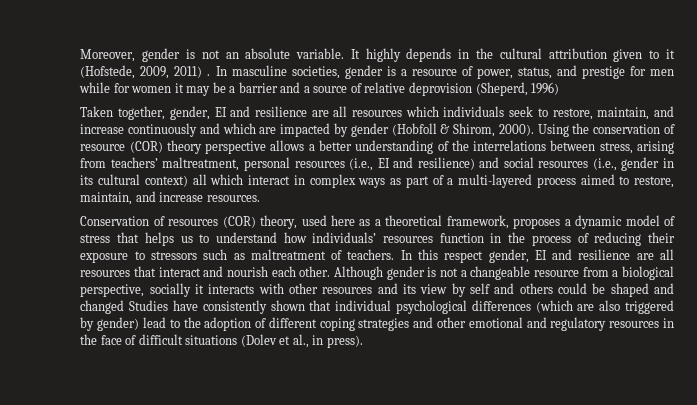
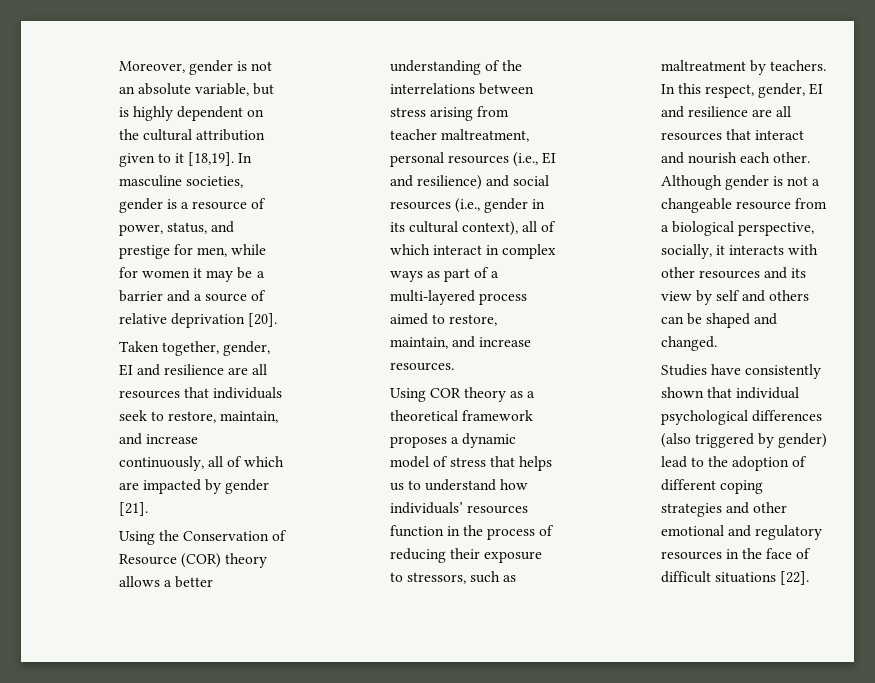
[296,48,470,62] variable. It highly depends in -> [195,83,275,96] [118,106,265,121] variable, but is highly dependent on
[80,65,211,79] (Hofstede, 2009, 2011) . -> [188,152,235,166] [18,19].
[650,69,675,76] men -> [197,247,228,257] men,
[408,82,560,96] deprovision (Sheperd, 1996) -> [170,313,278,328] deprivation [20].
[405,106,439,117] which -> [183,387,209,398] that
[128,123,220,137] continuously and -> [118,456,243,471] continuously, all of
[391,123,675,137] [80,144,126,151] (Hobfoll & Shirom, 2000). Using the conservation of resource -> [118,502,148,516] [118,530,288,545] [118,554,177,565] [21]. // Using the Conservation of Resource
[205,141,267,154] perspective -> (268, 560) none
[599,142,633,154] stress, -> [389,107,426,117] stress
[110,157,158,168] teachers’ -> [389,129,437,140] teacher
[144,174,207,187] context) all -> [462,221,557,236] context), all of
[80,215,356,229] Conservation of resources (COR) theory, used here -> [389,387,507,402] Using COR theory
[446,215,509,229] framework, -> [461,410,533,421] framework
[150,251,197,260] stressors -> [406,572,466,584] stressors,
[331,250,343,260] of -> [749,60,766,75] by
[444,251,484,263] respect -> [705,84,755,98] respect,
[149,283,191,297] socially -> [660,244,712,259] socially,
[558,283,588,294] could -> [660,316,684,324] can
[80,300,125,314] changed -> [660,336,717,351] changed. //
[535,300,621,313] (which are also -> [660,433,691,448] (also
[240,334,363,348] (Dolev et al., in press). -> [780,571,810,585] [22].

